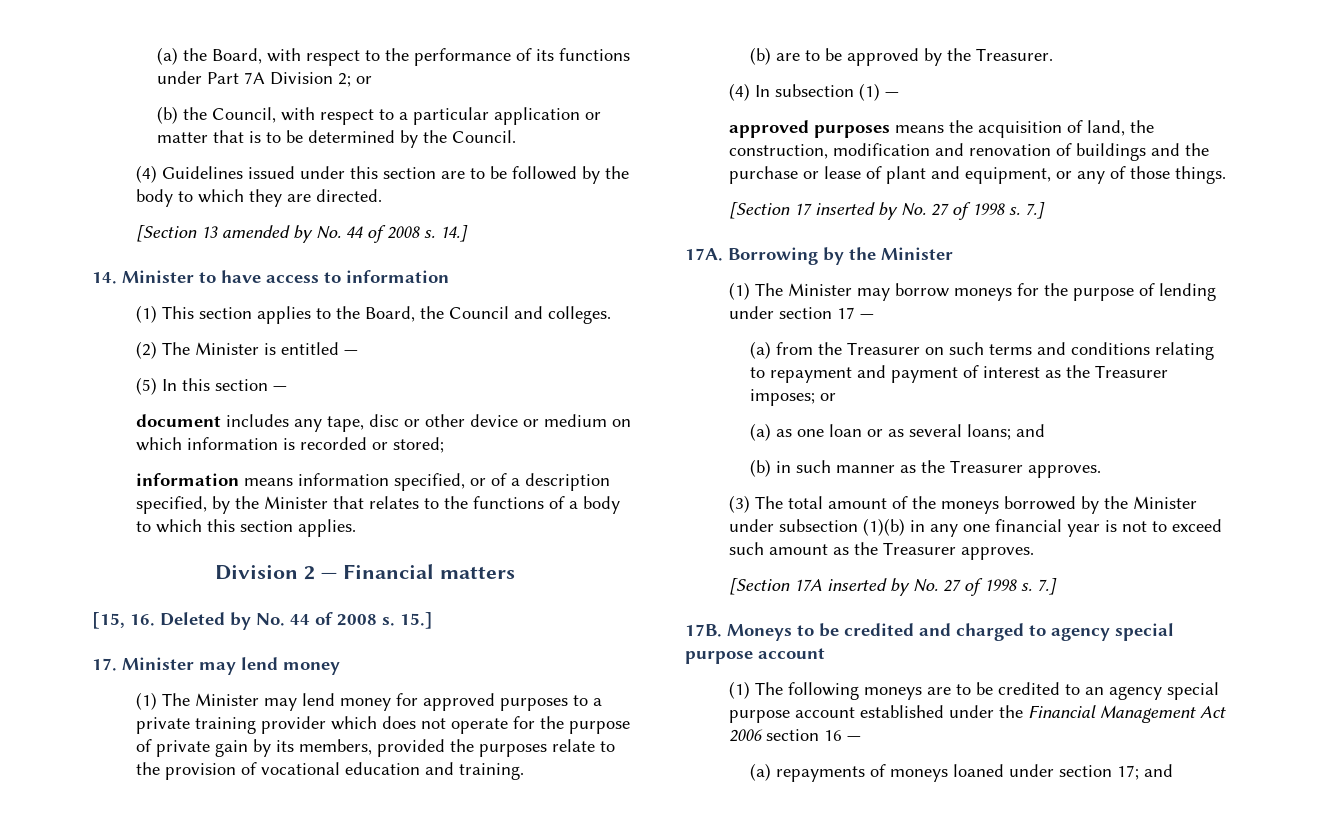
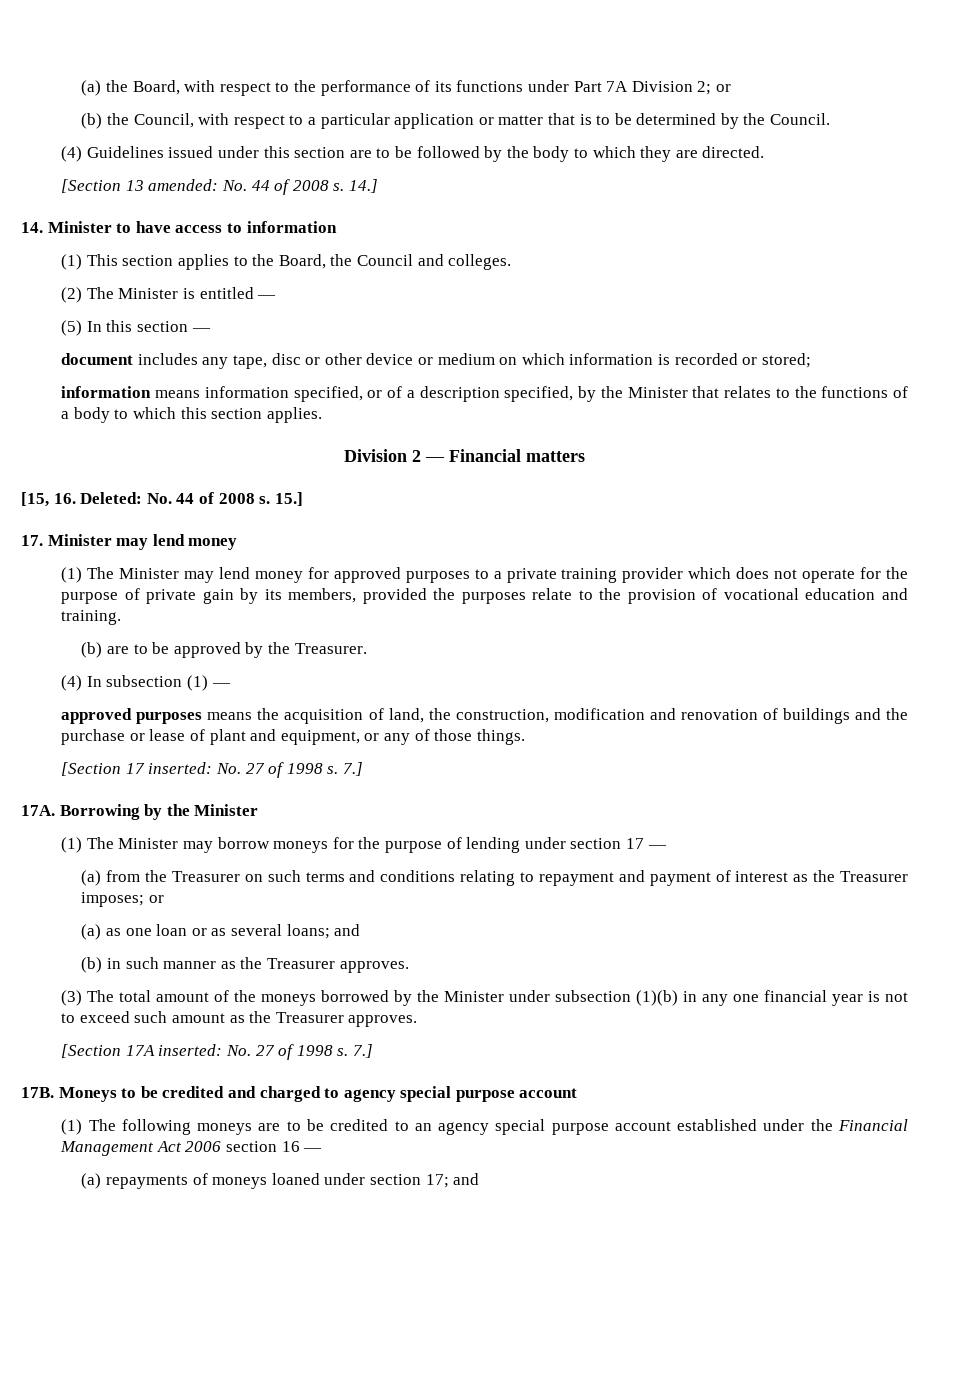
[221,225,313,243] amended by -> [148,179,219,191] amended:
[160,612,251,630] Deleted by -> [80,492,143,504] Deleted:
[814,202,898,220] inserted by -> [148,762,213,774] inserted:
[826,578,910,596] inserted by -> [158,1044,223,1056] inserted:

